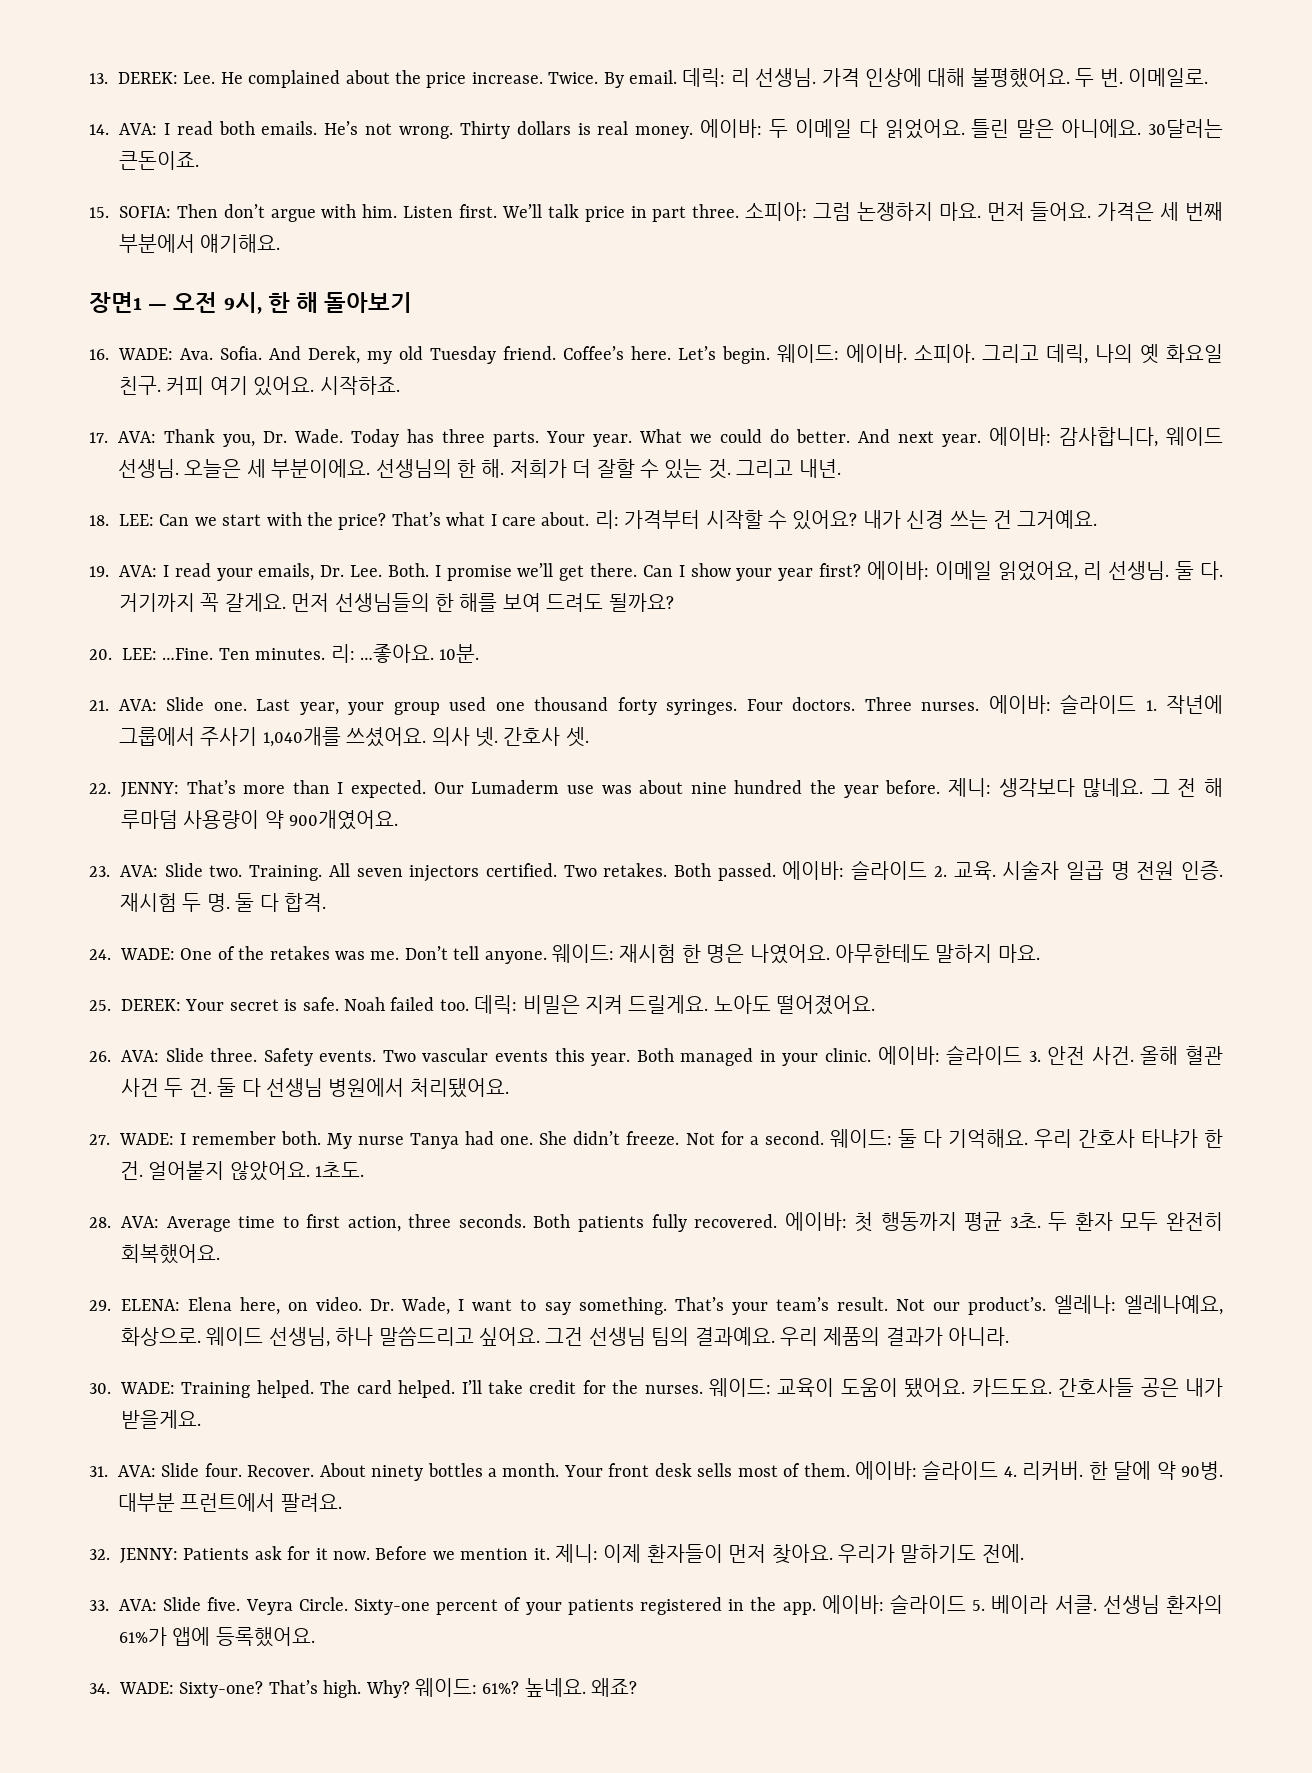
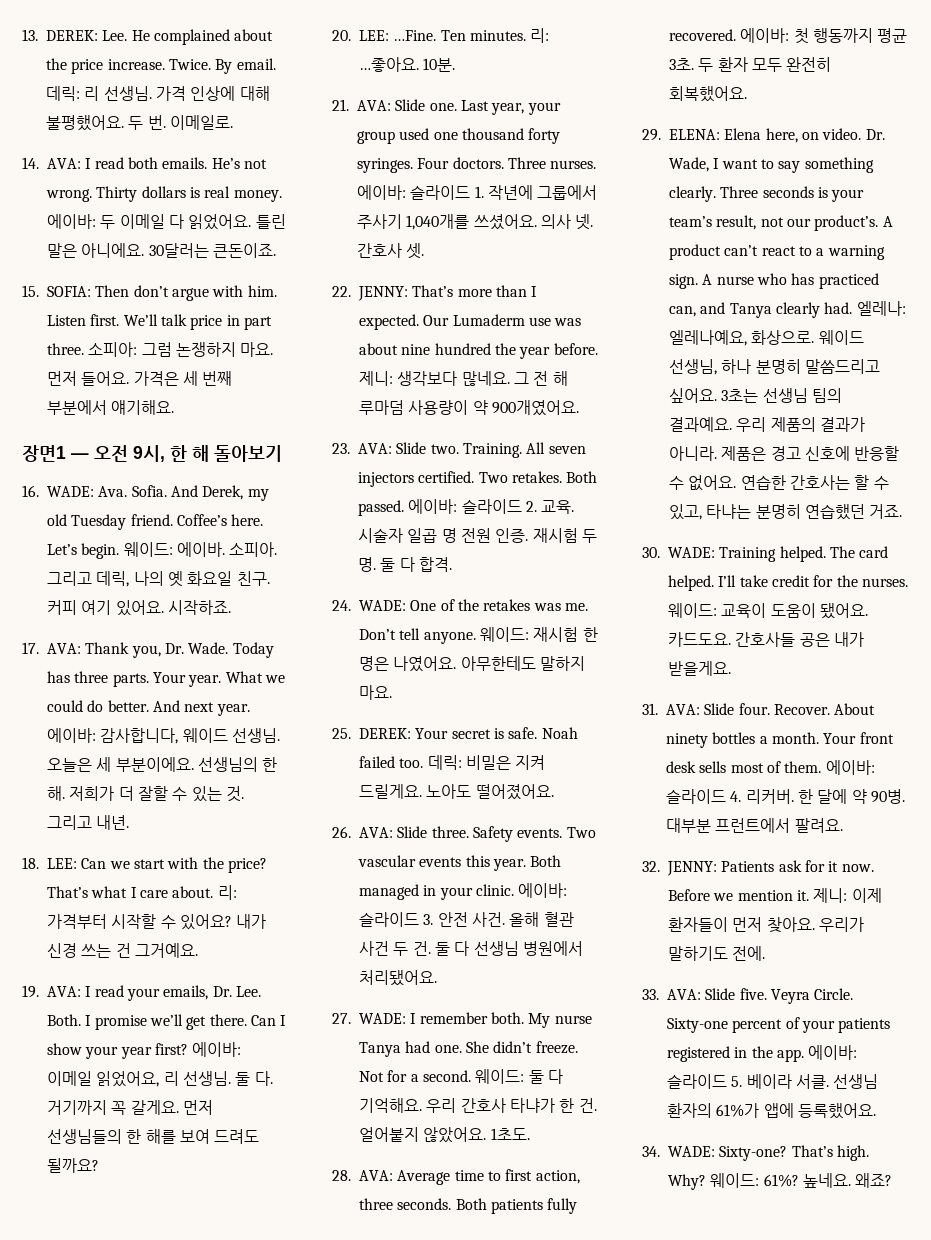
[578,1297,1046,1315] something. That’s your team’s result. Not our product’s. -> [804,157,874,173] [669,186,865,202] [669,215,893,231] [669,244,885,260] [669,273,879,289] [669,302,853,318] something clearly. Three seconds is your team’s result, not our product’s. A product can’t react to a warning sign. A nurse who has practiced can, and Tanya clearly had.
(374, 1336) none -> [755,359,801,374] 분명히
[545,1327,584,1346] 그건 -> [721,389,759,403] 3초는
(1010, 1336) none -> [721,446,900,461] [669,475,889,491] [669,504,903,520] 제품은 경고 신호에 반응할 수 없어요. 연습한 간호사는 할 수 있고, 타냐는 분명히 연습했던 거죠.

